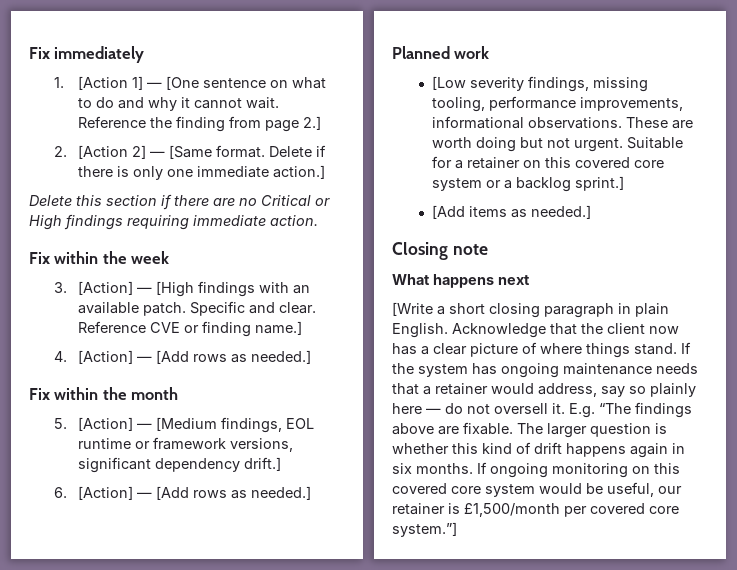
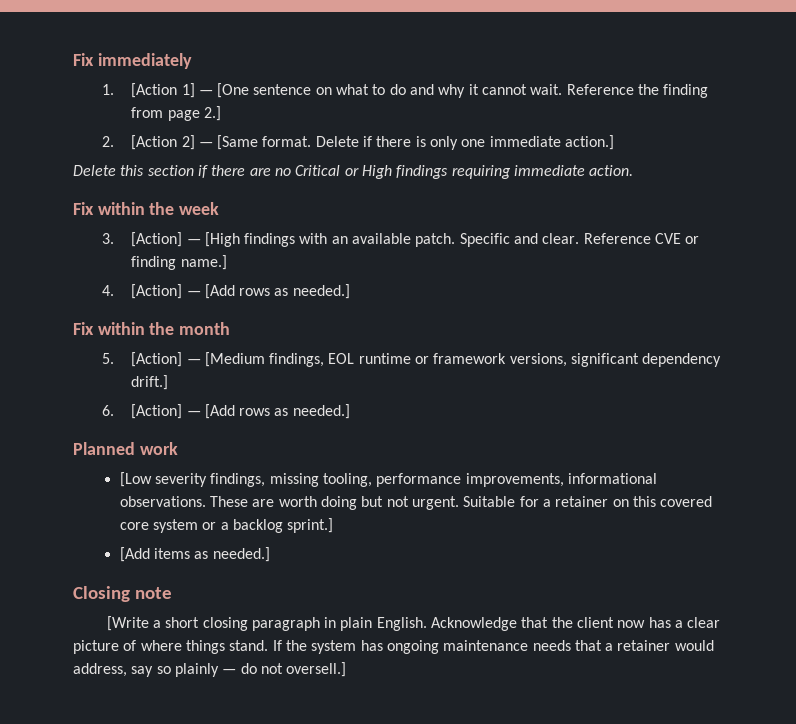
[392,274,530,288] // What happens next -> (172, 593) none
[392,403,422,414] here -> (219, 670) none
[494,402,692,418] [392,422,667,438] [392,442,685,458] [392,462,680,478] [392,482,682,497] [392,503,679,517] [392,522,457,537] oversell it. E.g. “The findings above are fixable. The larger question is whether this kind of drift happens again in six months. If ongoing monitoring on this covered core system would be useful, our retainer is £1,500/month per covered core system.”] -> [286,662,347,677] oversell.]

